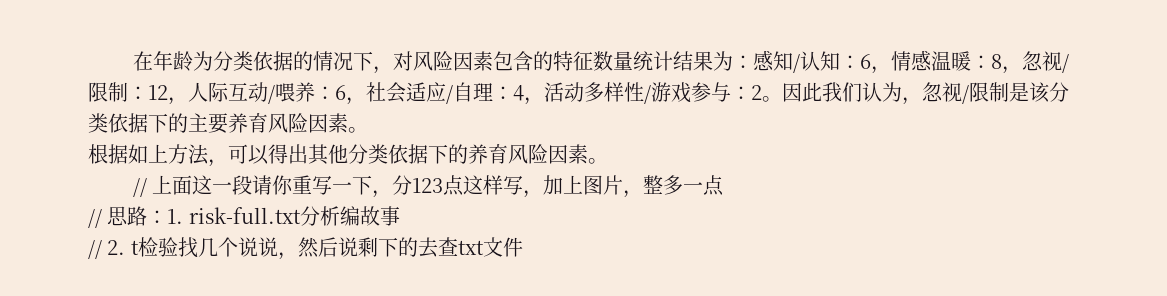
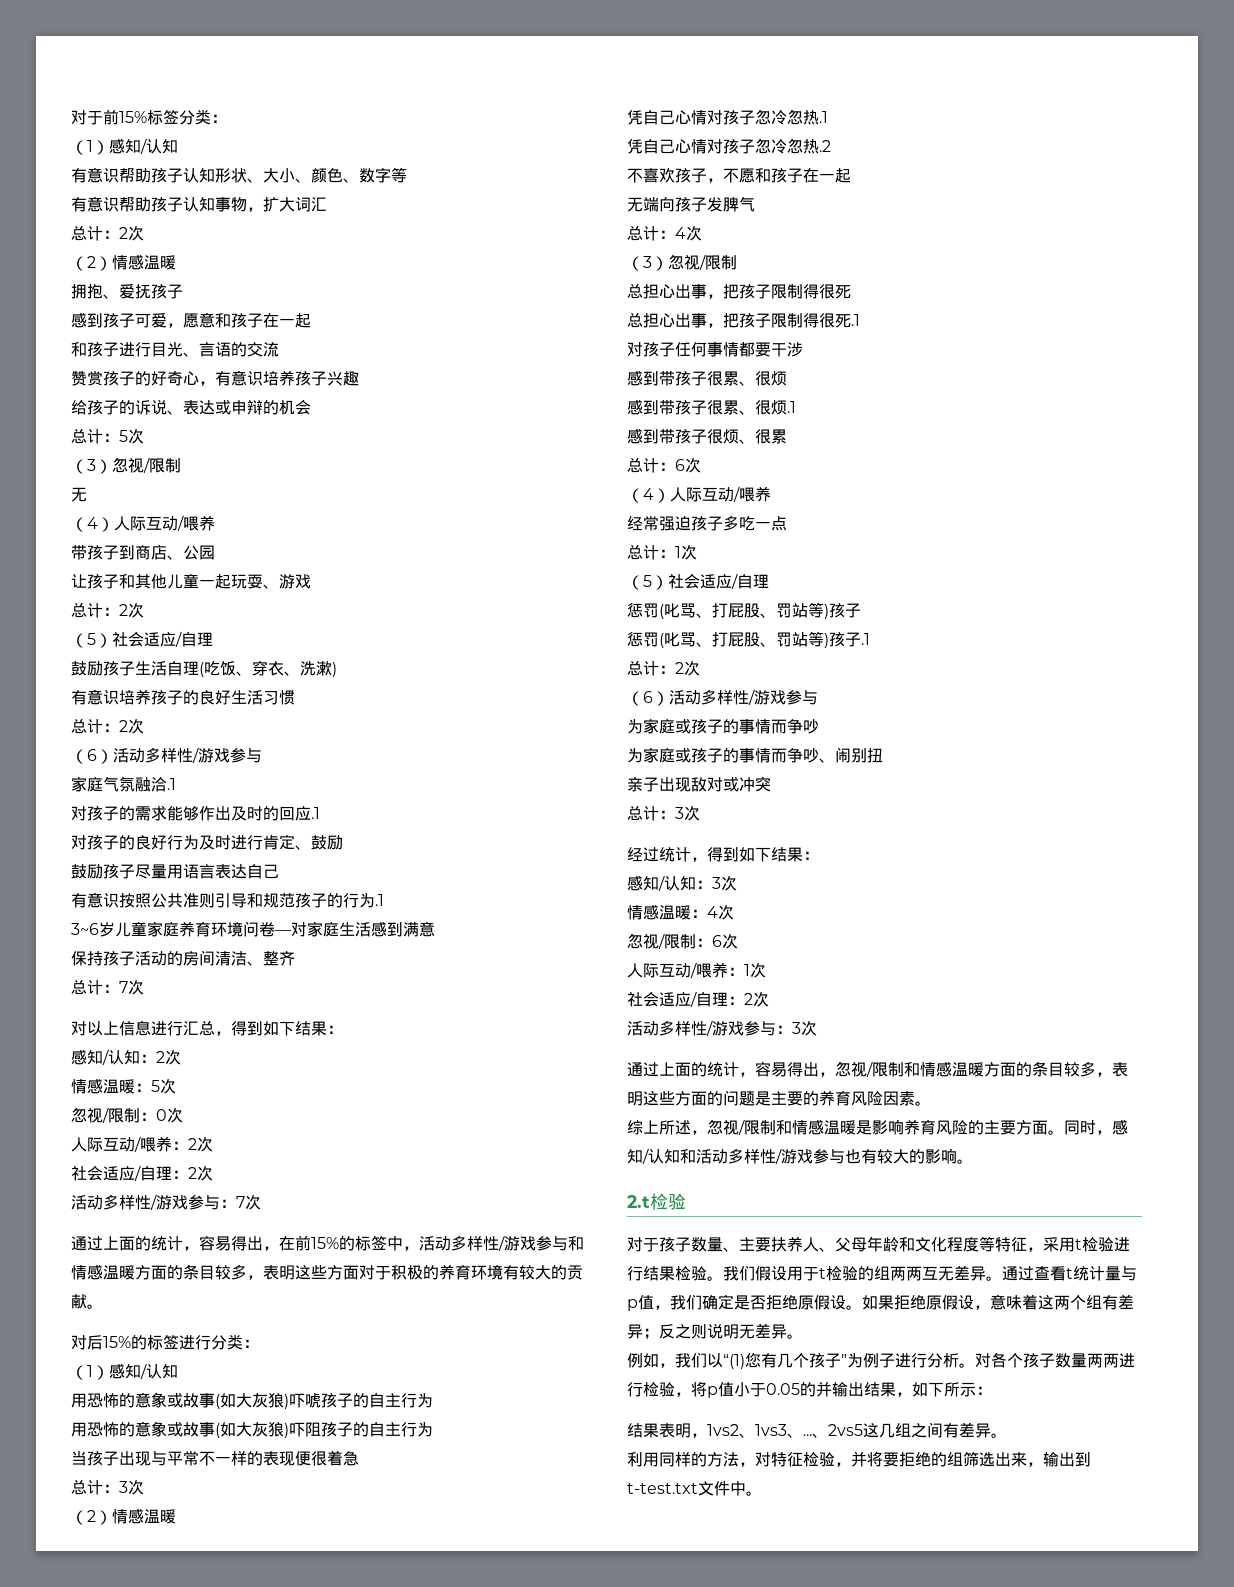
[132,50,1069,74] [88,82,524,105] 在年龄为分类依据的情况下，对风险因素包含的特征数量统计结果为：感知/认知：6，情感温暖：8，忽视/限制：12，人际互动/喂养：6，社会适应/自理：4 -> [71,109,227,125] [71,138,178,155] [71,167,407,183] [71,196,327,212] [71,225,144,241] [71,254,176,271] [71,284,183,299] [71,312,311,328] [71,342,279,357] [71,370,359,386] [71,399,311,415] [71,428,144,444] [71,457,181,474] [71,487,87,502] [71,515,215,532] [71,545,215,560] [71,573,311,589] [71,602,144,618] [71,631,213,648] [71,660,337,677] [71,689,295,705] [71,718,144,734] [71,747,262,764] [71,776,176,792] [71,805,320,821] [71,834,343,850] [71,864,279,879] [71,892,384,908] [71,921,435,937] [71,950,295,966] [71,979,144,995] [71,1020,343,1036] [71,1049,181,1065] [71,1078,176,1094] [71,1107,183,1123] [71,1136,213,1152] [71,1165,213,1181] [71,1194,261,1210] [71,1235,403,1251] 对于前15%标签分类： // （1）感知/认知 // 有意识帮助孩子认知形状、大小、颜色、数字等 // 有意识帮助孩子认知事物，扩大词汇 // 总计：2次 // （2）情感温暖 // 拥抱、爱抚孩子 // 感到孩子可爱，愿意和孩子在一起 // 和孩子进行目光、言语的交流 // 赞赏孩子的好奇心，有意识培养孩子兴趣 // 给孩子的诉说、表达或申辩的机会 // 总计：5次 // （3）忽视/限制 // 无 // （4）人际互动/喂养 // 带孩子到商店、公园 // 让孩子和其他儿童一起玩耍、游戏 // 总计：2次 // （5）社会适应/自理 // 鼓励孩子生活自理(吃饭、穿衣、洗漱) // 有意识培养孩子的良好生活习惯 // 总计：2次 // （6）活动多样性/游戏参与 // 家庭气氛融洽.1 // 对孩子的需求能够作出及时的回应.1 // 对孩子的良好行为及时进行肯定、鼓励 // 鼓励孩子尽量用语言表达自己 // 有意识按照公共准则引导和规范孩子的行为.1 // 3~6岁儿童家庭养育环境问卷—对家庭生活感到满意 // 保持孩子活动的房间清洁、整齐 // 总计：7次 // 对以上信息进行汇总，得到如下结果： // 感知/认知：2次 // 情感温暖：5次 // 忽视/限制：0次 // 人际互动/喂养：2次 // 社会适应/自理：2次 // 活动多样性/游戏参与：7次 // 通过上面的统计，容易得出，在前15%的标签中
[731,82,1069,105] [88,113,368,134] [88,144,608,167] [132,175,725,198] [88,206,400,228] [88,237,523,260] ：2。因此我们认为，忽视/限制是该分类依据下的主要养育风险因素。 // 根据如上方法，可以得出其他分类依据下的养育风险因素。 // // 上面这一段请你重写一下，分123点这样写，加上图片，整多一点 // // 思路：1. risk-full.txt分析编故事 // // 2. t检验找几个说说，然后说剩下的去查txt文件 -> [568,1236,584,1251] [71,1264,583,1280] [71,1294,103,1309] [71,1334,259,1350] [71,1363,178,1380] [71,1392,433,1409] [71,1421,433,1438] [71,1450,359,1466] [71,1479,144,1495] [71,1508,176,1525] [627,109,828,125] [627,138,831,154] [627,167,851,183] [627,196,755,212] [627,225,702,241] [627,254,737,271] [627,284,851,299] [627,313,860,328] [627,342,803,357] [627,370,787,386] [627,399,796,415] [627,428,787,444] [627,457,701,473] [627,486,771,503] [627,515,787,531] [627,544,697,560] [627,573,769,590] [627,602,861,619] [627,631,870,648] [627,660,700,676] [627,689,818,706] [627,718,819,734] [627,747,883,763] [627,776,771,792] [627,805,700,821] [627,847,819,862] [627,875,737,891] [627,904,734,920] [627,933,738,949] [627,962,766,978] [627,991,769,1007] [627,1020,817,1036] [627,1061,1128,1077] [627,1090,931,1106] [627,1119,1128,1135] [627,1148,973,1164] [627,1193,686,1210] [627,1236,1130,1252] [627,1265,1137,1281] [627,1294,1134,1311] [627,1323,803,1340] [627,1352,1135,1369] [627,1381,992,1398] [627,1422,1007,1438] [627,1451,1091,1467] [627,1481,762,1496] 和情感温暖方面的条目较多，表明这些方面对于积极的养育环境有较大的贡献。 // 对后15%的标签进行分类： // （1）感知/认知 // 用恐怖的意象或故事(如大灰狼)吓唬孩子的自主行为 // 用恐怖的意象或故事(如大灰狼)吓阻孩子的自主行为 // 当孩子出现与平常不一样的表现便很着急 // 总计：3次 // （2）情感温暖 // 凭自己心情对孩子忽冷忽热.1 // 凭自己心情对孩子忽冷忽热.2 // 不喜欢孩子，不愿和孩子在一起 // 无端向孩子发脾气 // 总计：4次 // （3）忽视/限制 // 总担心出事，把孩子限制得很死 // 总担心出事，把孩子限制得很死.1 // 对孩子任何事情都要干涉 // 感到带孩子很累、很烦 // 感到带孩子很累、很烦.1 // 感到带孩子很烦、很累 // 总计：6次 // （4）人际互动/喂养 // 经常强迫孩子多吃一点 // 总计：1次 // （5）社会适应/自理 // 惩罚(叱骂、打屁股、罚站等)孩子 // 惩罚(叱骂、打屁股、罚站等)孩子.1 // 总计：2次 // （6）活动多样性/游戏参与 // 为家庭或孩子的事情而争吵 // 为家庭或孩子的事情而争吵、闹别扭 // 亲子出现敌对或冲突 // 总计：3次 // 经过统计，得到如下结果： // 感知/认知：3次 // 情感温暖：4次 // 忽视/限制：6次 // 人际互动/喂养：1次 // 社会适应/自理：2次 // 活动多样性/游戏参与：3次 // 通过上面的统计，容易得出，忽视/限制和情感温暖方面的条目较多，表明这些方面的问题是主要的养育风险因素。 // 综上所述，忽视/限制和情感温暖是影响养育风险的主要方面。同时，感知/认知和活动多样性/游戏参与也有较大的影响。 // 2.t检验 // 对于孩子数量、主要扶养人、父母年龄和文化程度等特征，采用t检验进行结果检验。我们假设用于t检验的组两两互无差异。通过查看t统计量与p值，我们确定是否拒绝原假设。如果拒绝原假设，意味着这两个组有差异；反之则说明无差异。 // 例如，我们以“(1)您有几个孩子”为例子进行分析。对各个孩子数量两两进行检验，将p值小于0.05的并输出结果，如下所示： // 结果表明，1vs2、1vs3、...、2vs5这几组之间有差异。 // 利用同样的方法，对特征检验，并将要拒绝的组筛选出来，输出到t-test.txt文件中。

